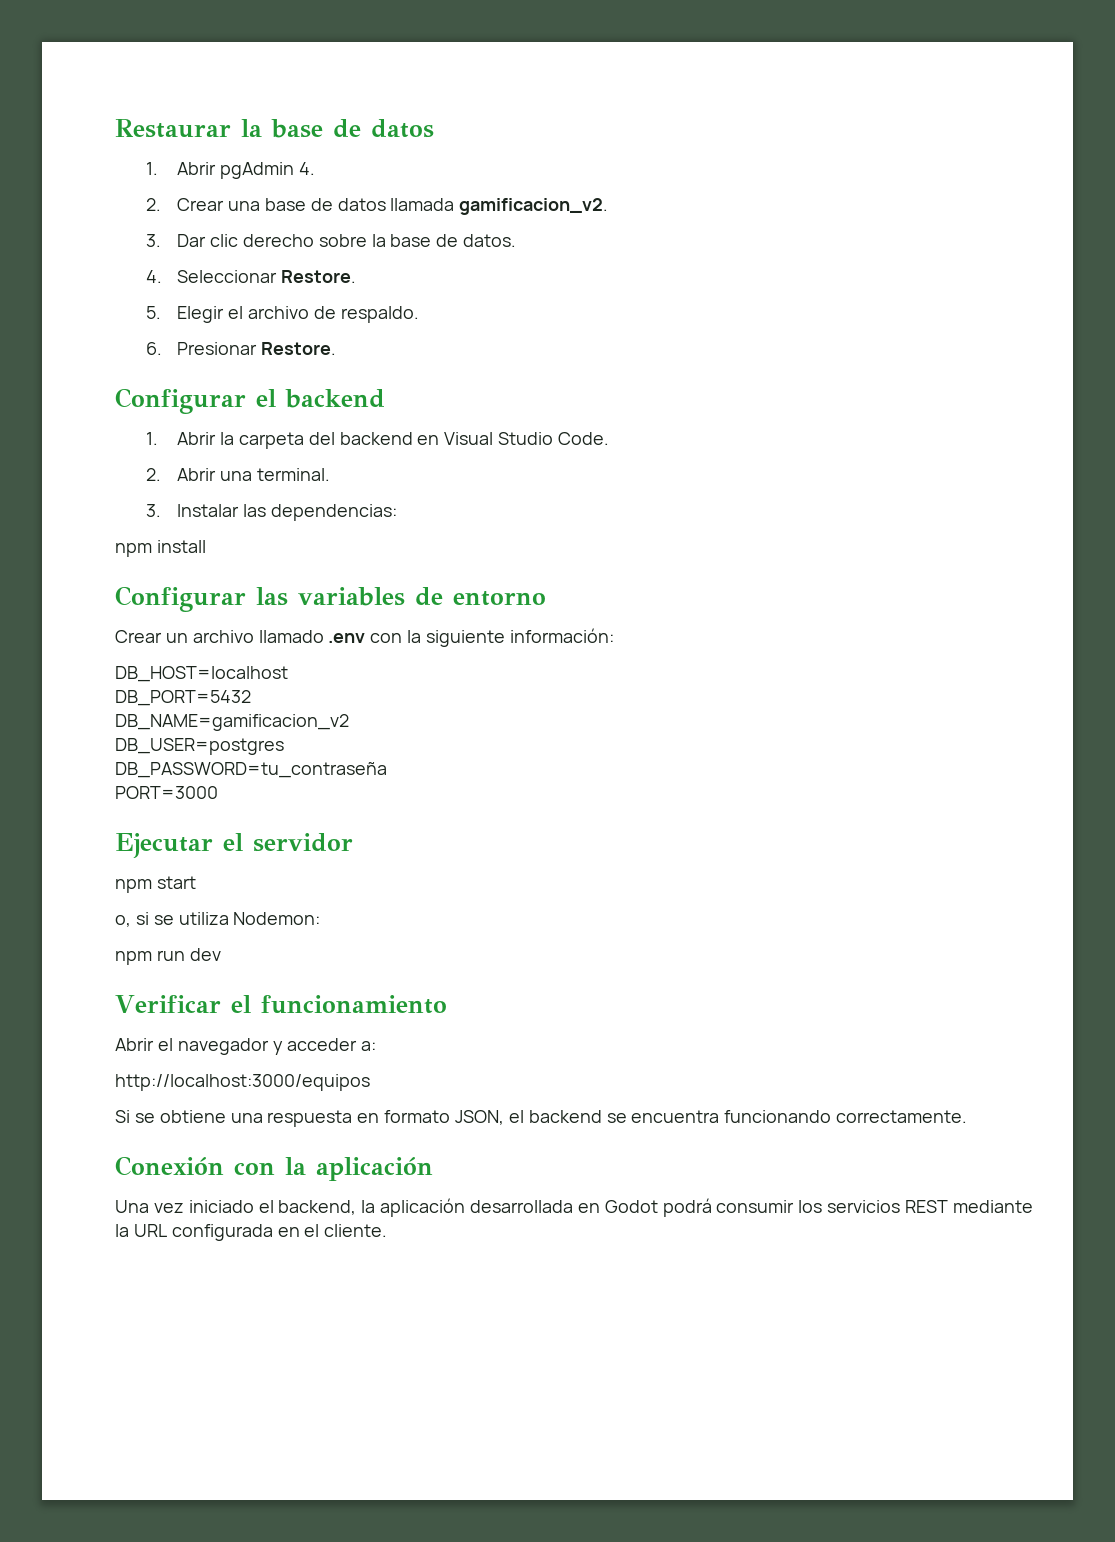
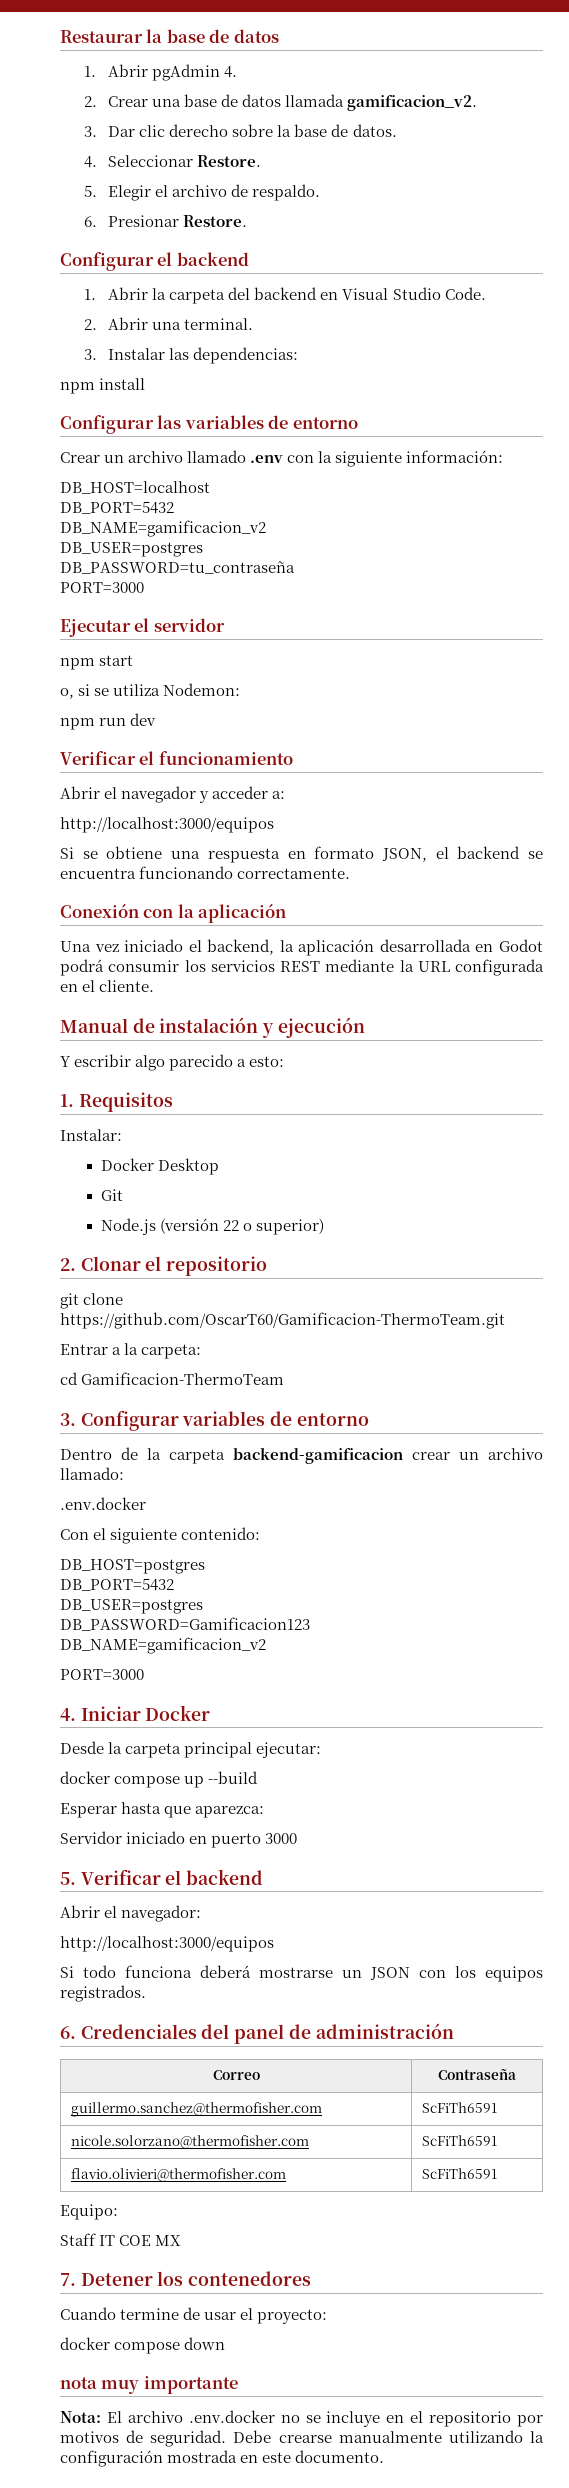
(388, 1230) none -> [60,1017,365,1038] [60,1054,285,1071] [60,1092,173,1112] [60,1129,122,1141] [100,1158,219,1175] [100,1189,123,1201] [100,1218,324,1235] [60,1256,268,1276] [60,1293,124,1309] [60,1312,505,1329] [60,1343,202,1359] [60,1372,285,1385] [60,1410,369,1431] [60,1447,543,1464] [60,1467,124,1480] [60,1497,146,1510] [60,1527,261,1544] [60,1559,205,1574] [60,1578,174,1591] [60,1599,203,1614] [60,1617,310,1631] [60,1637,266,1654] [60,1669,144,1680] [60,1705,211,1721] [60,1741,322,1758] [60,1771,259,1788] [60,1802,265,1818] [60,1831,298,1848] [60,1869,264,1885] [60,1905,202,1922] [60,1936,274,1952] [60,1965,543,1982] [60,1985,146,2002] [60,2023,454,2044] [212,2070,260,2080] [438,2068,516,2080] [71,2102,323,2117] [422,2102,498,2113] [71,2135,310,2149] [422,2135,498,2146] [71,2168,287,2182] [422,2168,498,2179] [60,2204,118,2220] [60,2233,182,2246] [60,2271,312,2286] [60,2307,328,2324] [60,2337,226,2354] [60,2376,238,2394] [60,2410,543,2427] [60,2430,544,2447] [60,2450,385,2467] // Manual de instalación y ejecución // Y escribir algo parecido a esto: // 1. Requisitos // Instalar: // Docker Desktop // Git // Node.js (versión 22 o superior) // 2. Clonar el repositorio // git clone https://github.com/OscarT60/Gamificacion-ThermoTeam.git // Entrar a la carpeta: // cd Gamificacion-ThermoTeam // 3. Configurar variables de entorno // Dentro de la carpeta backend-gamificacion crear un archivo llamado: // .env.docker // Con el siguiente contenido: // DB_HOST=postgres // DB_PORT=5432 // DB_USER=postgres // DB_PASSWORD=Gamificacion123 // DB_NAME=gamificacion_v2 // PORT=3000 // 4. Iniciar Docker // Desde la carpeta principal ejecutar: // docker compose up --build // Esperar hasta que aparezca: // Servidor iniciado en puerto 3000 // 5. Verificar el backend // Abrir el navegador: // http://localhost:3000/equipos // Si todo funciona deberá mostrarse un JSON con los equipos registrados. // 6. Credenciales del panel de administración // Correo | Contraseña // guillermo.sanchez@thermofisher.com | ScFiTh6591 // nicole.solorzano@thermofisher.com | ScFiTh6591 // flavio.olivieri@thermofisher.com | ScFiTh6591 // Equipo: // Staff IT COE MX // 7. Detener los contenedores // Cuando termine de usar el proyecto: // docker compose down // nota muy importante // Nota: El archivo .env.docker no se incluye en el repositorio por motivos de seguridad. Debe crearse manualmente utilizando la configuración mostrada en este documento.

